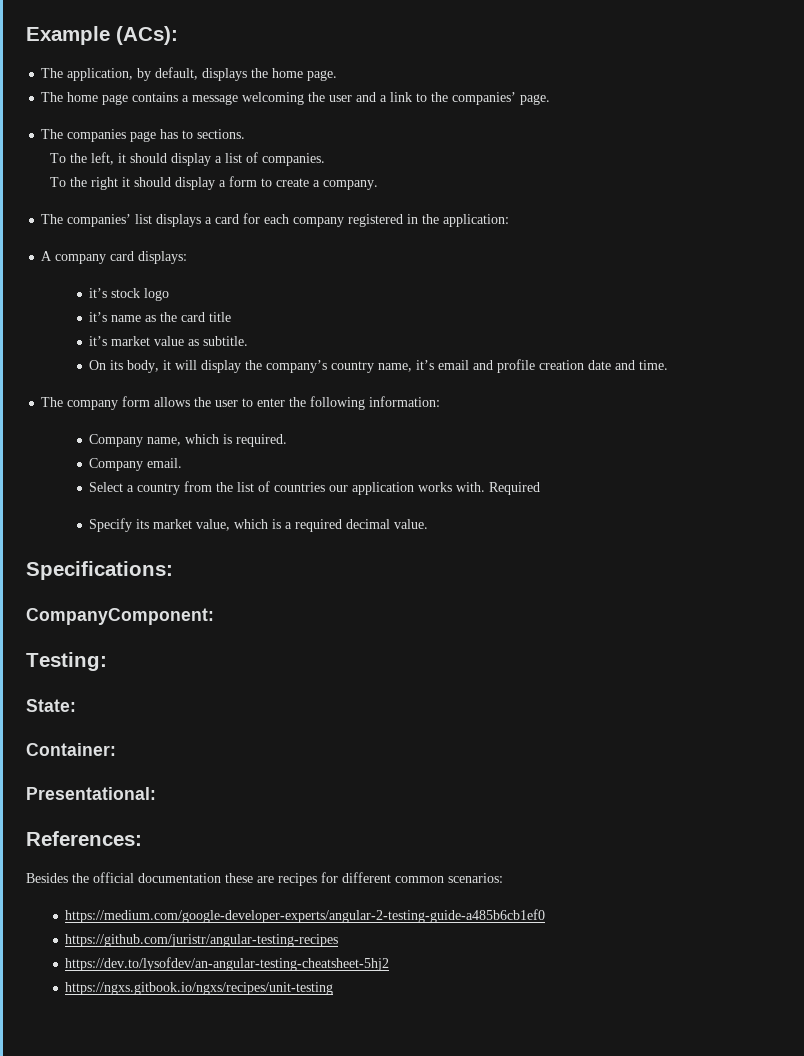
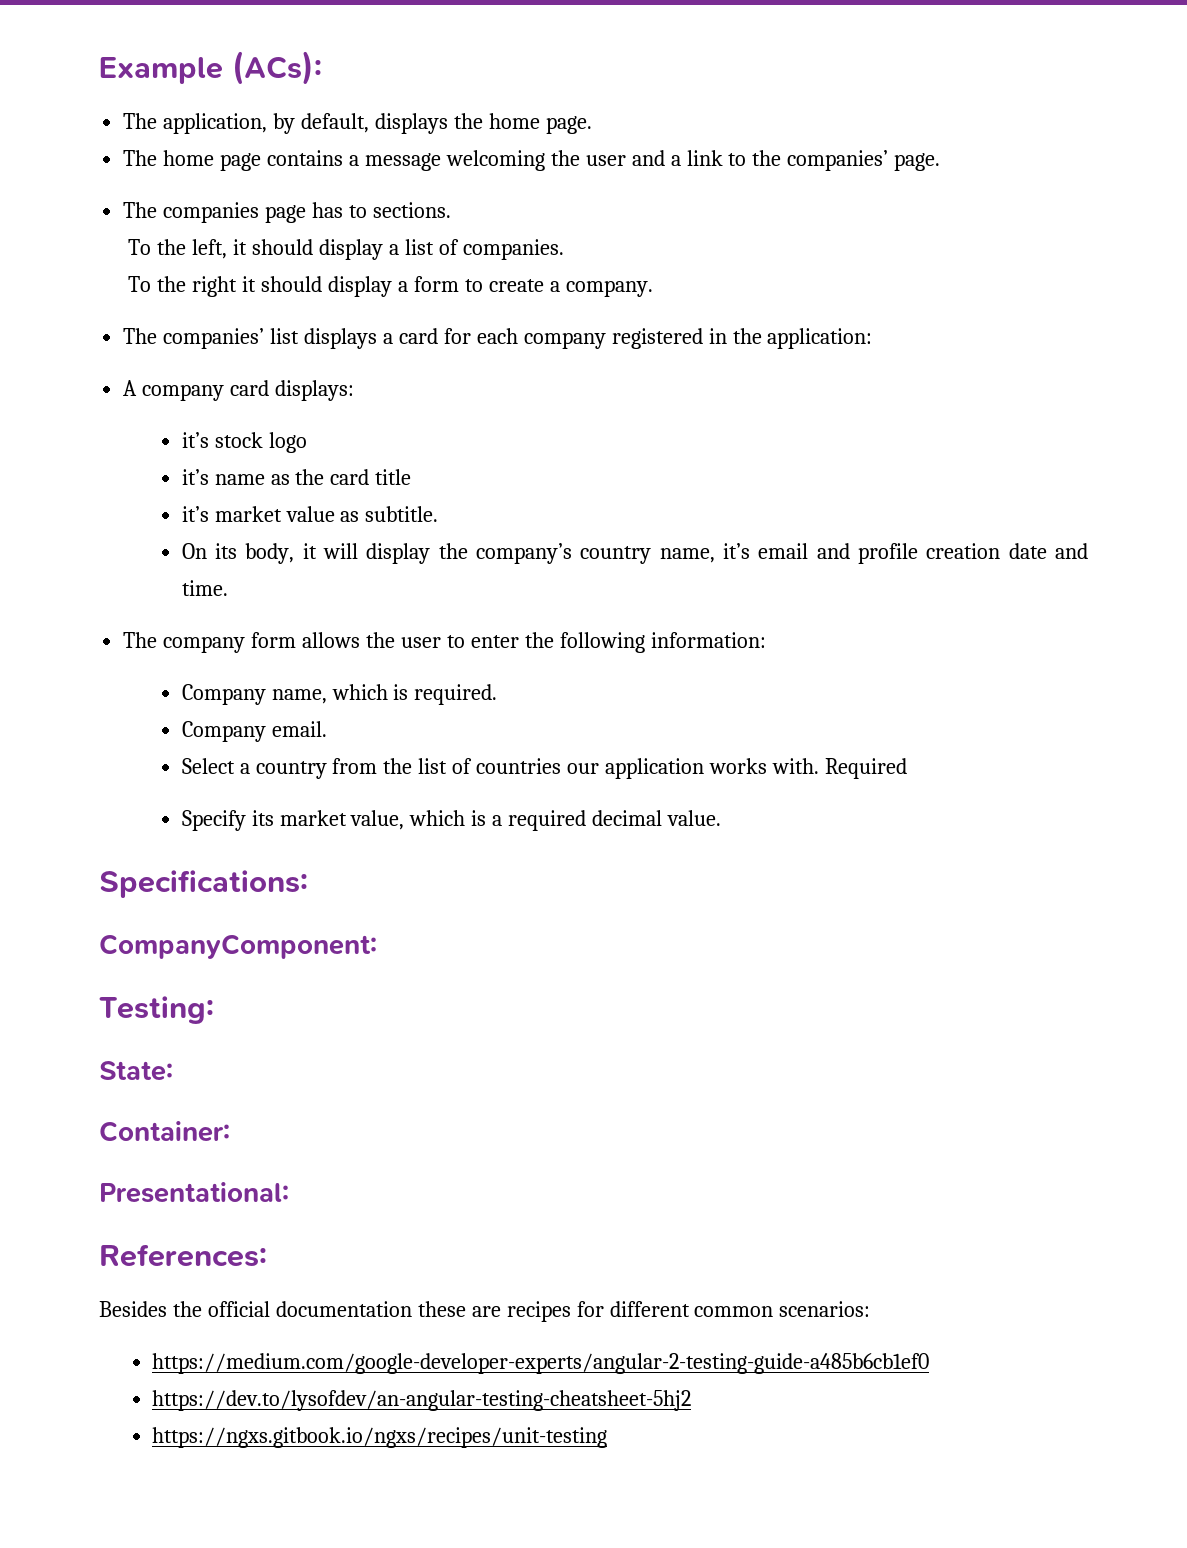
[65,934,339,947] // https://github.com/juristr/angular-testing-recipes -> (930, 1363) none

